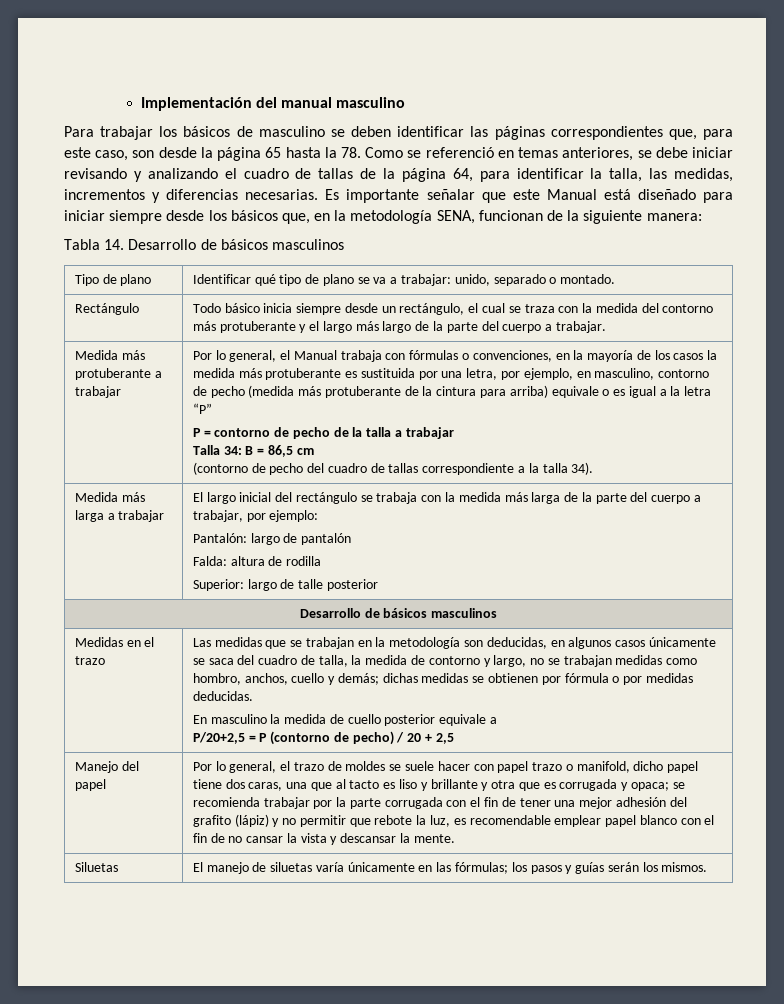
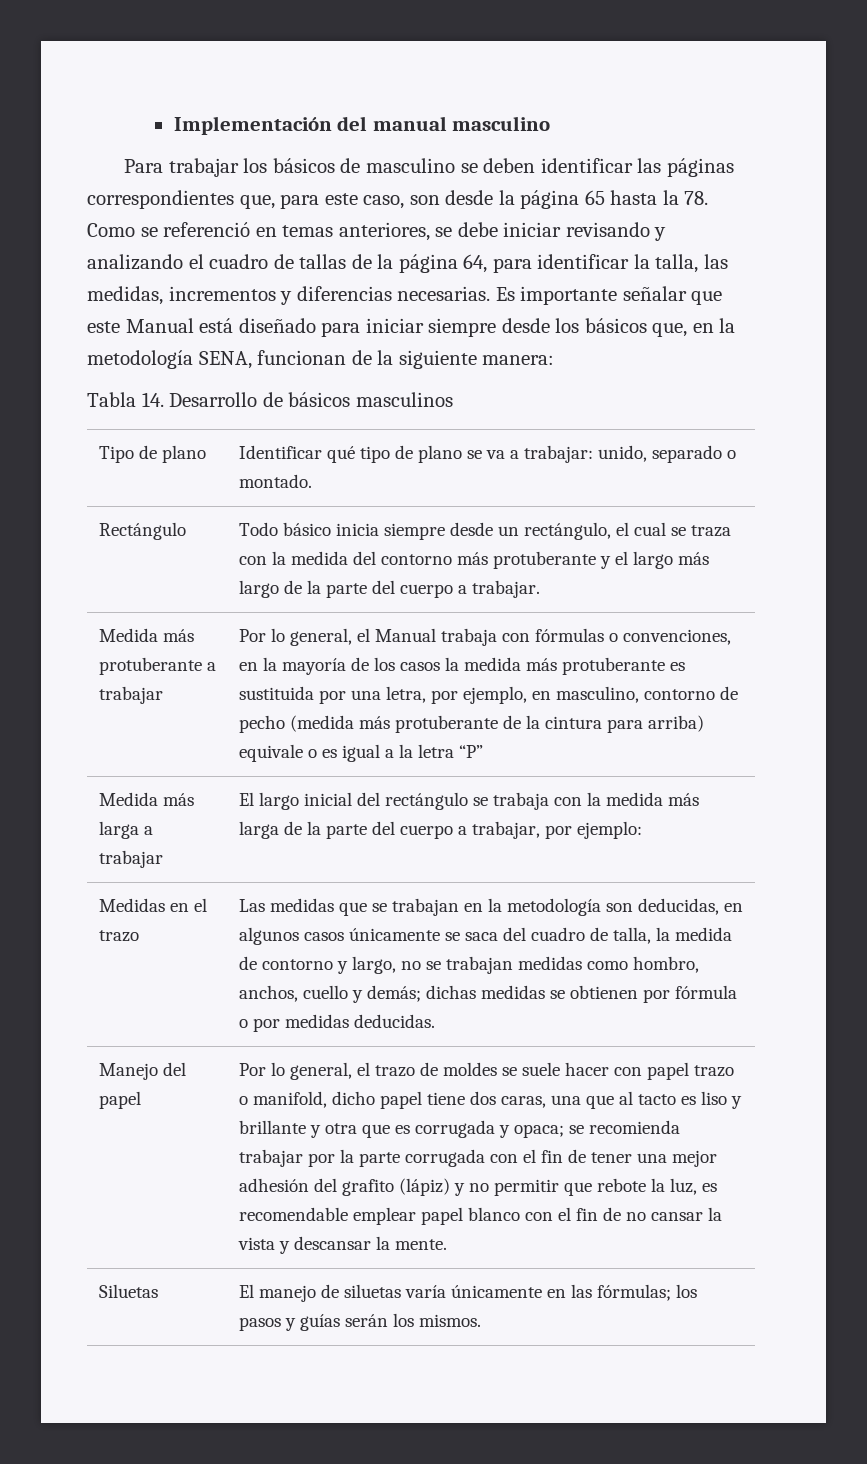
[192,427,454,439] [192,445,314,457] [192,462,594,475] // P = contorno de pecho de la talla a trabajar // Talla 34: B = 86,5 cm // (contorno de pecho del cuadro de tallas correspondiente a la talla 34). -> (483, 751) none
[192,533,352,545] [192,556,322,566] [192,579,378,591] [299,608,498,618] // Pantalón: largo de pantalón // Falda: altura de rodilla // Superior: largo de talle posterior // Desarrollo de básicos masculinos -> (642, 830) none
[192,714,497,726] [192,731,454,745] // En masculino la medida de cuello posterior equivale a // P/20+2,5 = P (contorno de pecho) / 20 + 2,5 -> (435, 1021) none

